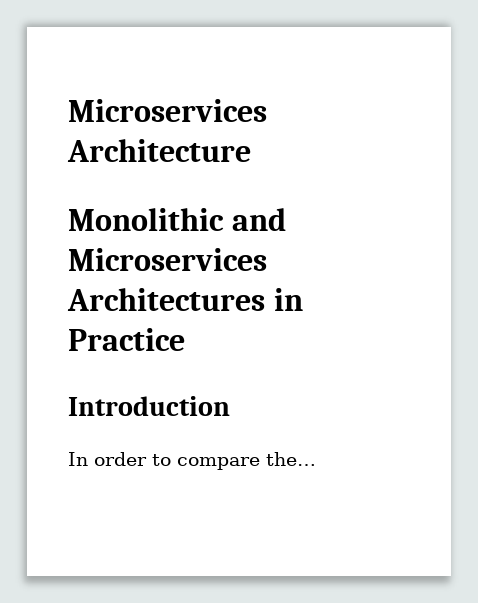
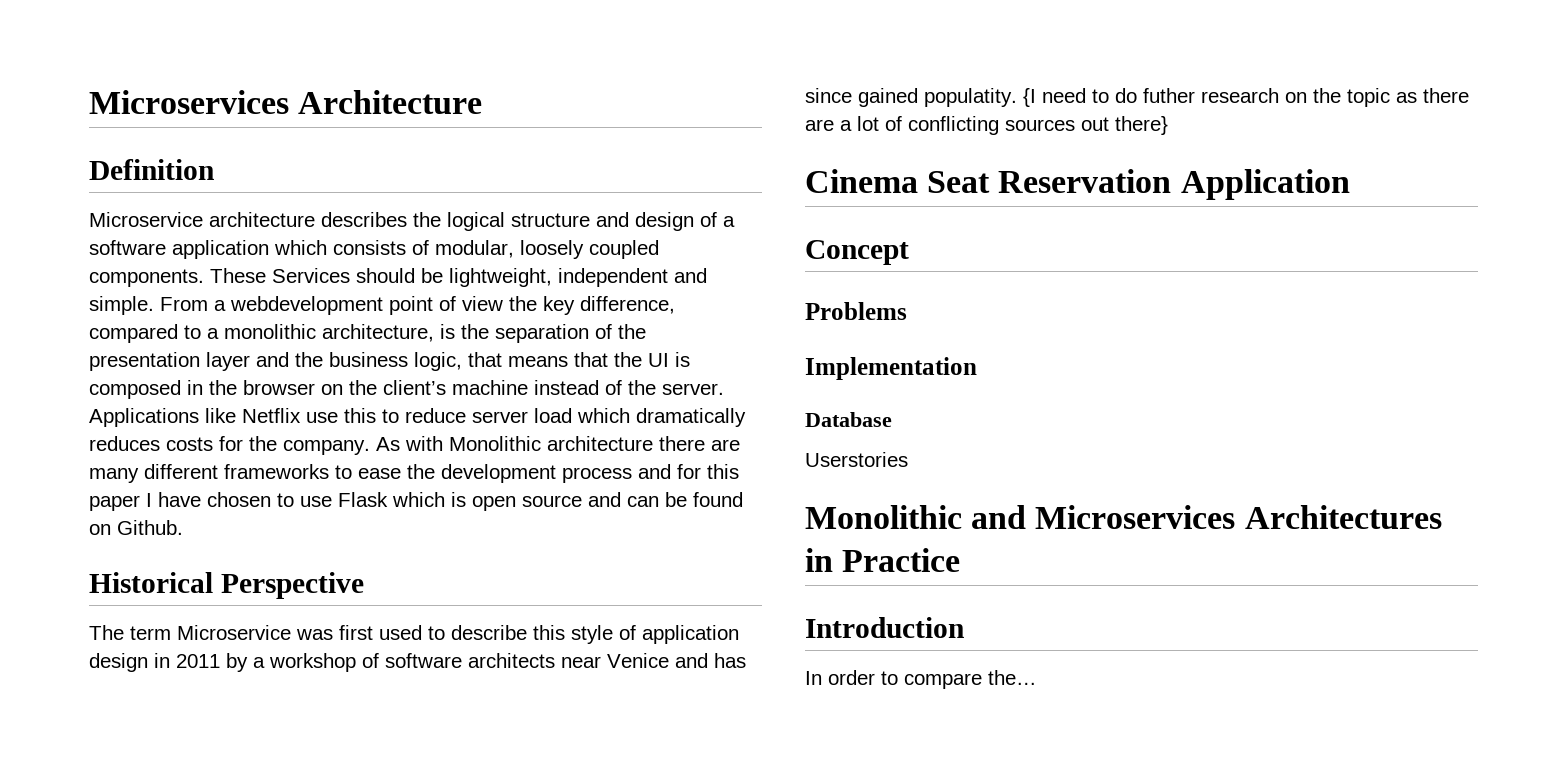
(251, 150) none -> [89,159,214,180] [89,212,735,231] [89,240,659,259] [89,268,707,287] [89,296,675,315] [89,324,646,343] [89,352,690,371] [89,380,724,399] [89,408,746,427] [89,436,740,455] [89,464,739,483] [89,492,743,511] [89,520,183,535] [89,572,364,599] [89,625,739,644] [89,653,746,672] [805,88,1469,107] [805,116,1168,135] [805,169,1350,200] [805,240,909,265] [805,302,907,320] [805,357,977,380] [805,412,892,427] [805,452,908,467] // Definition // Microservice architecture describes the logical structure and design of a software application which consists of modular, loosely coupled components. These Services should be lightweight, independent and simple. From a webdevelopment point of view the key difference, compared to a monolithic architecture, is the separation of the presentation layer and the business logic, that means that the UI is composed in the browser on the client’s machine instead of the server. Applications like Netflix use this to reduce server load which dramatically reduces costs for the company. As with Monolithic architecture there are many different frameworks to ease the development process and for this paper I have chosen to use Flask which is open source and can be found on Github. // Historical Perspective // The term Microservice was first used to describe this style of application design in 2011 by a workshop of software architects near Venice and has since gained populatity. {I need to do futher research on the topic as there are a lot of conflicting sources out there} // Cinema Seat Reservation Application // Concept // Problems // Implementation // Database // Userstories

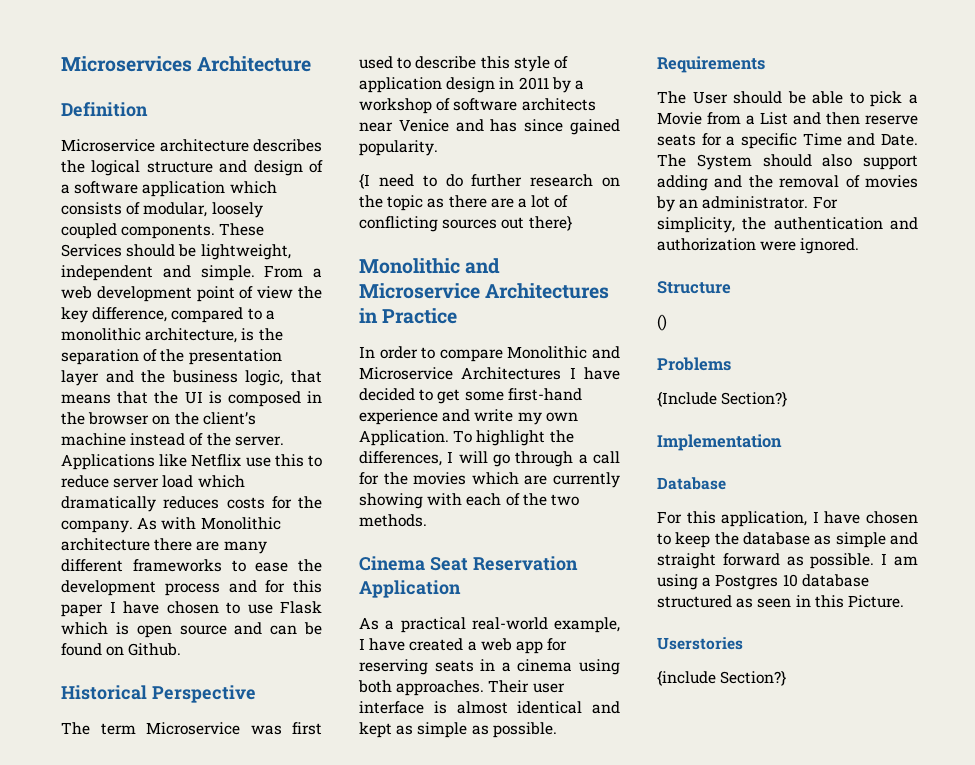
[230,296,383,315] webdevelopment -> [61,286,192,302] web development
[924,88,1017,107] populatity. -> [359,140,438,156] popularity. //
[1143,88,1195,103] futher -> [471,174,523,187] further
[805,169,1350,200] [805,240,909,265] Cinema Seat Reservation Application // Concept -> [359,258,501,274] [359,283,610,299] [359,308,458,324] [359,346,620,362] [359,367,620,380] [359,388,582,404] [359,409,578,425] [359,430,574,446] [359,451,620,467] [359,472,620,488] [359,493,579,509] [359,514,427,527] [359,556,578,571] [359,580,461,598] [359,617,620,633] [359,638,568,654] [359,659,620,675] [358,680,565,696] [359,701,620,714] [359,722,557,738] [657,56,765,73] [657,91,918,107] [657,112,918,125] [657,133,918,149] [657,154,918,170] [657,175,918,191] [656,196,838,212] [657,217,918,233] [657,238,860,254] [657,281,731,294] [657,314,667,331] Monolithic and Microservice Architectures in Practice // In order to compare Monolithic and Microservice Architectures I have decided to get some first-hand experience and write my own Application. To highlight the differences, I will go through a call for the movies which are currently showing with each of the two methods. // Cinema Seat Reservation Application // As a practical real-world example, I have created a web app for reserving seats in a cinema using both approaches. Their user interface is almost identical and kept as simple as possible. // Requirements // The User should be able to pick a Movie from a List and then reserve seats for a specific Time and Date. The System should also support adding and the removal of movies by an administrator. For simplicity, the authentication and authorization were ignored. // Structure // ()
(907, 311) none -> [657,391,788,407] // {Include Section?}
[805,452,908,467] [805,505,1442,529] [805,548,961,572] [805,617,964,638] [805,670,1037,689] Userstories // Monolithic and Microservices Architectures in Practice // Introduction // In order to compare the… -> [657,511,918,527] [657,532,918,548] [657,553,918,569] [657,574,869,590] [657,595,904,608] [657,637,743,650] [657,670,787,686] For this application, I have chosen to keep the database as simple and straight forward as possible. I am using a Postgres 10 database structured as seen in this Picture. // Userstories // {include Section?}

